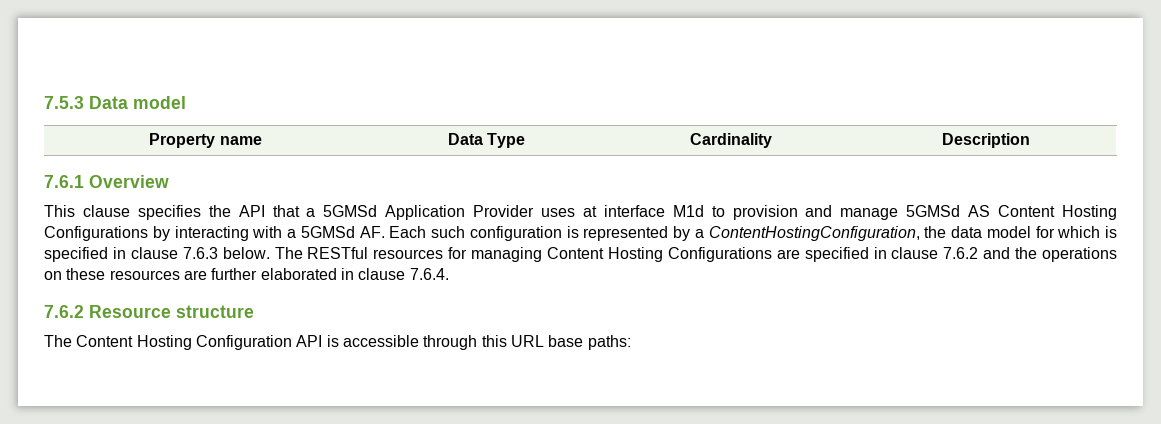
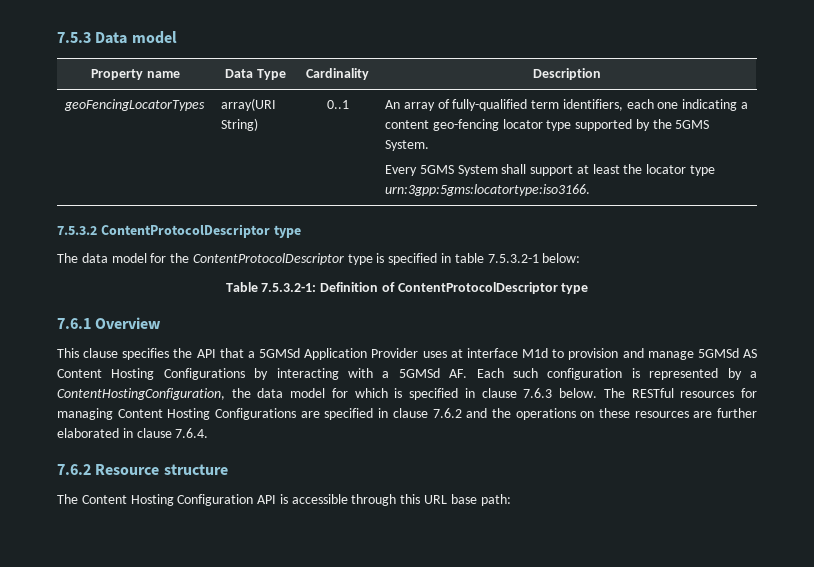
(1030, 140) none -> [64,99,206,111] [221,98,277,111] [221,118,259,131] [326,100,349,109] [385,99,749,111] [385,119,710,131] [385,140,430,151] [385,164,716,176] [385,184,591,196] [57,224,301,238] [57,253,581,265] [225,282,589,294] // geoFencingLocatorTypes | array(URI String) | 0..1 | An array of fully-qualified term identifiers, each one indicating a content geo-fencing locator type supported by the 5GMS System. // Every 5GMS System shall support at least the locator type urn:3gpp:5gms:locatortype:iso3166. // 7.5.3.2 ContentProtocolDescriptor type // The data model for the ContentProtocolDescriptor type is specified in table 7.5.3.2-1 below: // Table 7.5.3.2-1: Definition of ContentProtocolDescriptor type
[587,335,631,350] paths: -> [480,494,511,506] path:

